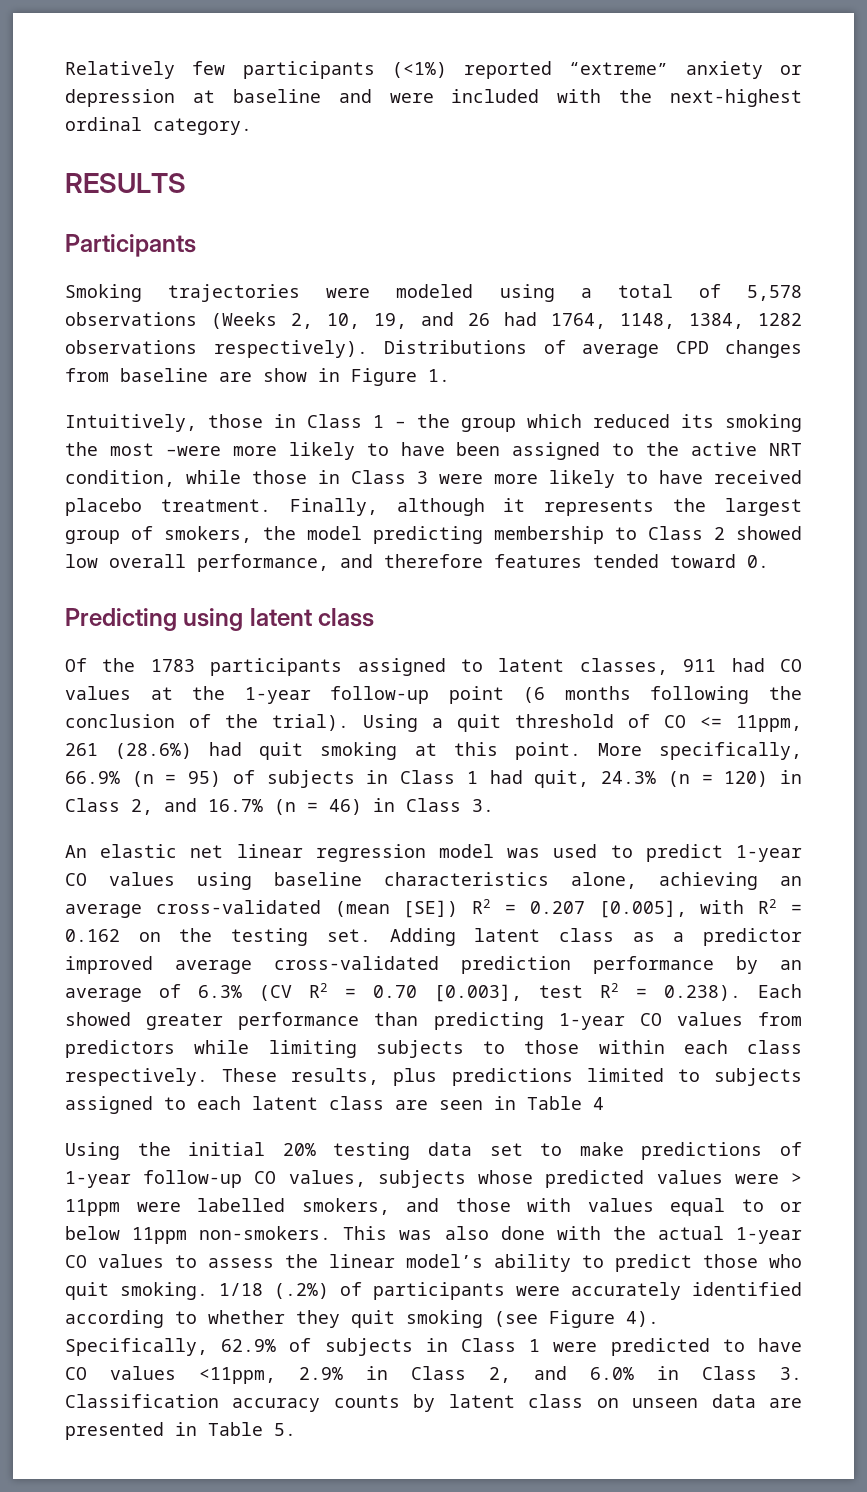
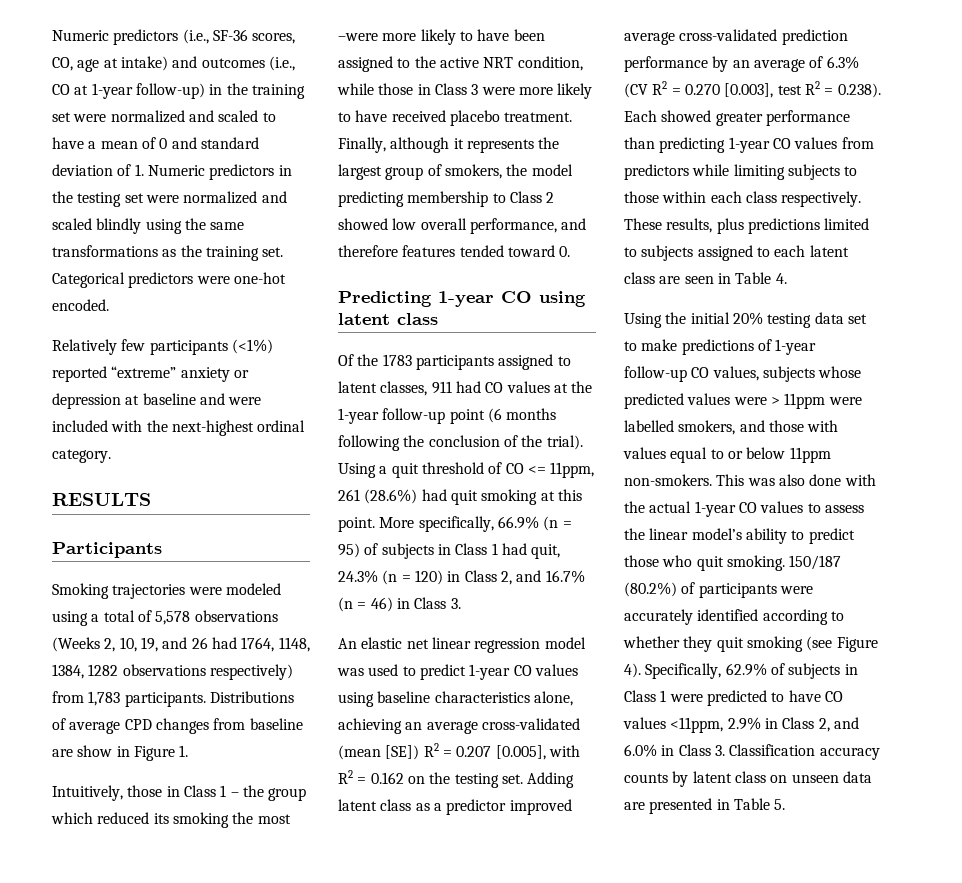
(65, 70) none -> [52,29,296,45] [52,56,295,72] [52,83,305,99] [52,110,276,123] [52,137,259,149] [52,164,292,180] [52,191,287,207] [52,218,245,234] [52,245,284,261] [52,272,286,288] [52,299,109,311] Numeric predictors (i.e., SF-36 scores, CO, age at intake) and outcomes (i.e., CO at 1-year follow-up) in the training set were normalized and scaled to have a mean of 0 and standard deviation of 1. Numeric predictors in the testing set were normalized and scaled blindly using the same transformations as the training set. Categorical predictors were one-hot encoded. //
[213,340,368,358] respectively). -> [209,664,293,680] [52,691,206,707] respectively) from 1,783 participants.
(177, 619) none -> [438,291,532,307] 1-year CO
[373,985,417,998] 0.70 -> [684,84,720,95] 0.270
[593,1097,604,1110] 4 -> [775,273,787,284] 4.
[219,1283,329,1299] 1/18 (.2%) -> [789,555,842,570] [624,582,677,597] 150/187 (80.2%)

